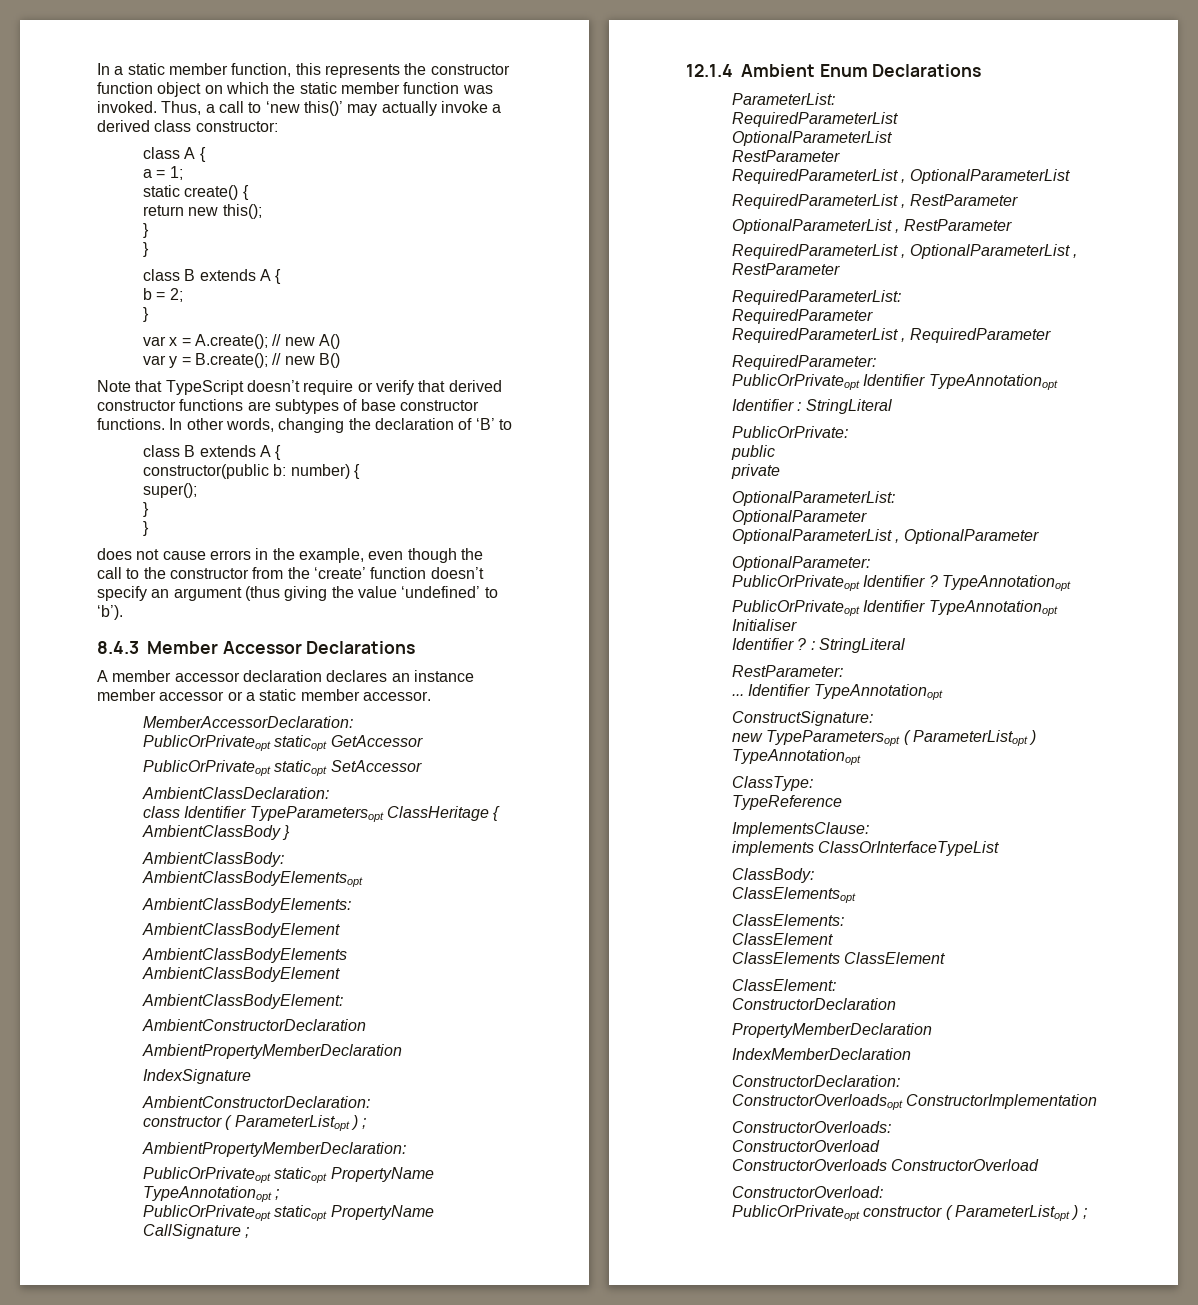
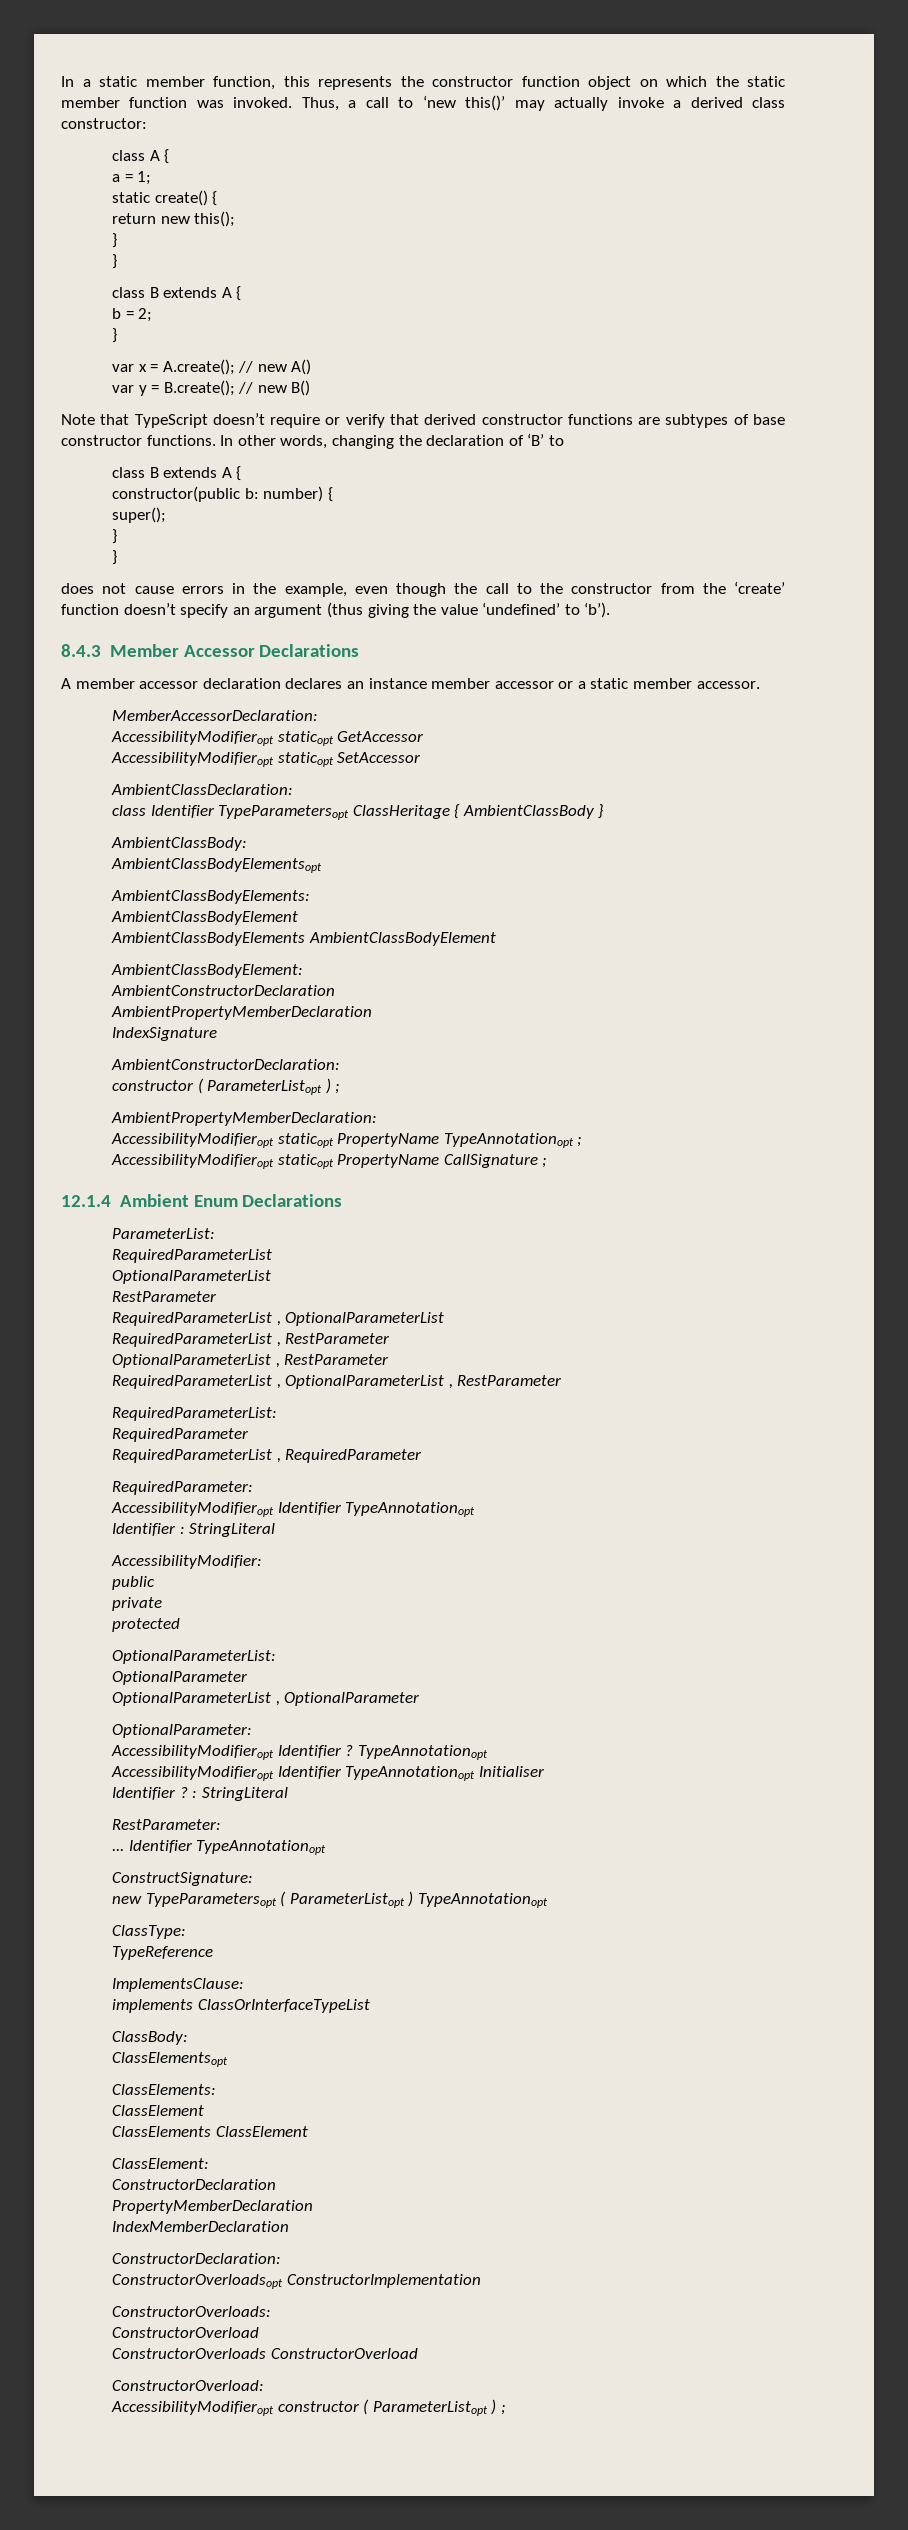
[142,735,271,751] PublicOrPrivateopt -> [110,731,274,746] AccessibilityModifieropt
[142,760,271,776] PublicOrPrivateopt -> [110,752,274,767] AccessibilityModifieropt
[142,1167,271,1183] PublicOrPrivateopt -> [110,1133,274,1148] AccessibilityModifieropt
[142,1205,271,1221] PublicOrPrivateopt -> [110,1154,274,1169] AccessibilityModifieropt
[731,374,860,390] PublicOrPrivateopt -> [110,1502,274,1517] AccessibilityModifieropt
[731,426,848,438] PublicOrPrivate: -> [110,1555,262,1569] AccessibilityModifier:
(780, 471) none -> [111,1618,180,1632] // protected
[731,575,860,591] PublicOrPrivateopt -> [110,1745,274,1760] AccessibilityModifieropt
[731,600,860,616] PublicOrPrivateopt -> [110,1766,274,1781] AccessibilityModifieropt
[731,1205,860,1221] PublicOrPrivateopt -> [110,2401,274,2416] AccessibilityModifieropt

